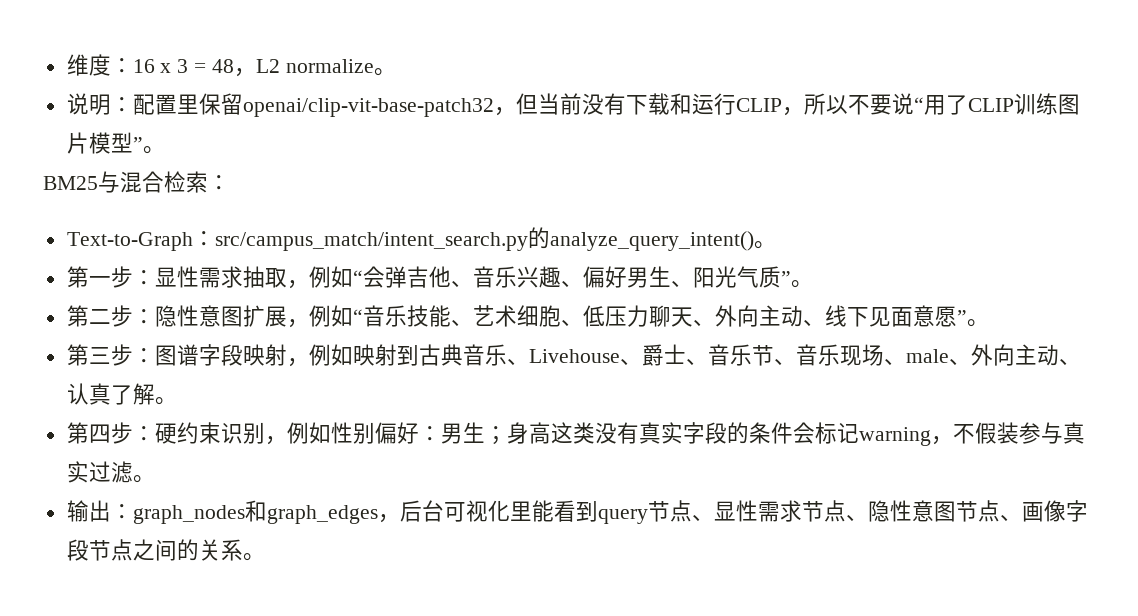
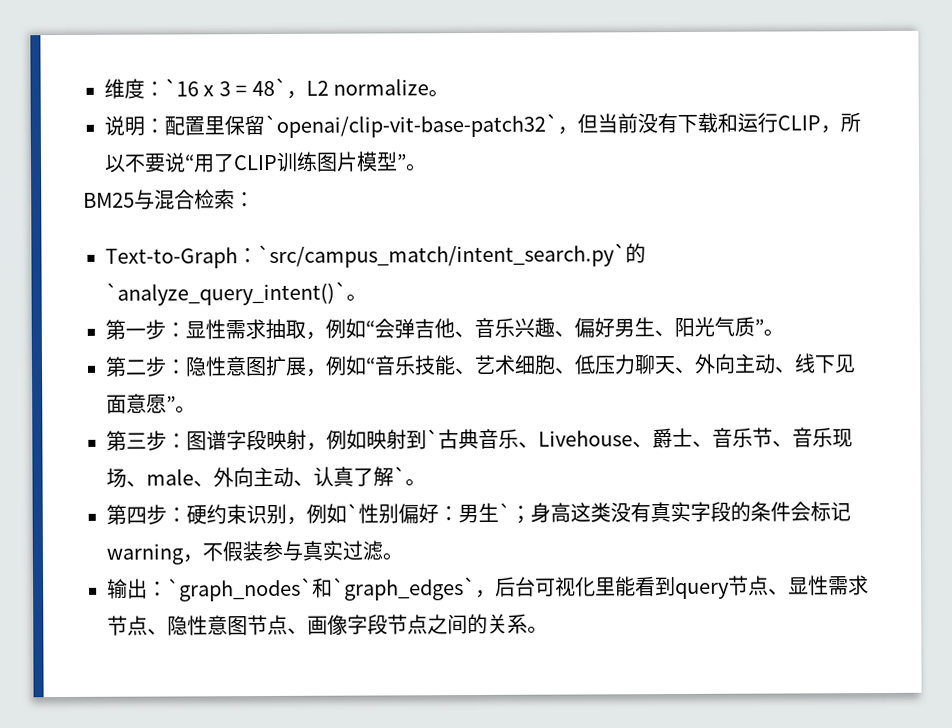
[132,59,155,73] 16 -> [164,78,199,97] `16
[211,59,234,73] 48 -> [251,77,287,97] 48`
[242,98,494,117] openai/clip-vit-base-patch32 -> [264,113,558,139] `openai/clip-vit-base-patch32`
[214,227,754,251] src/campus_match/intent_search.py的analyze_query_intent() -> [257,243,646,269] [105,281,347,306] `src/campus_match/intent_search.py`的`analyze_query_intent()`
(419, 355) none -> [426,429,439,448] `
(155, 394) none -> [393,466,406,485] `
(331, 433) none -> [346,503,359,522] `
(485, 432) none -> [498,502,511,521] `
[132,500,378,524] graph_nodes和graph_edges -> [167,577,476,602] `graph_nodes`和`graph_edges`

